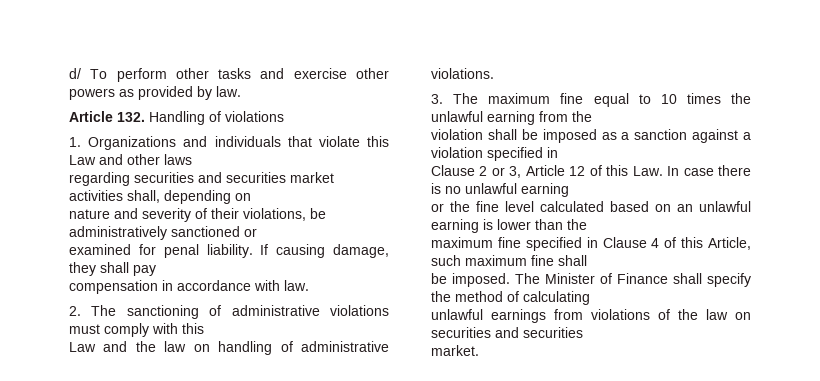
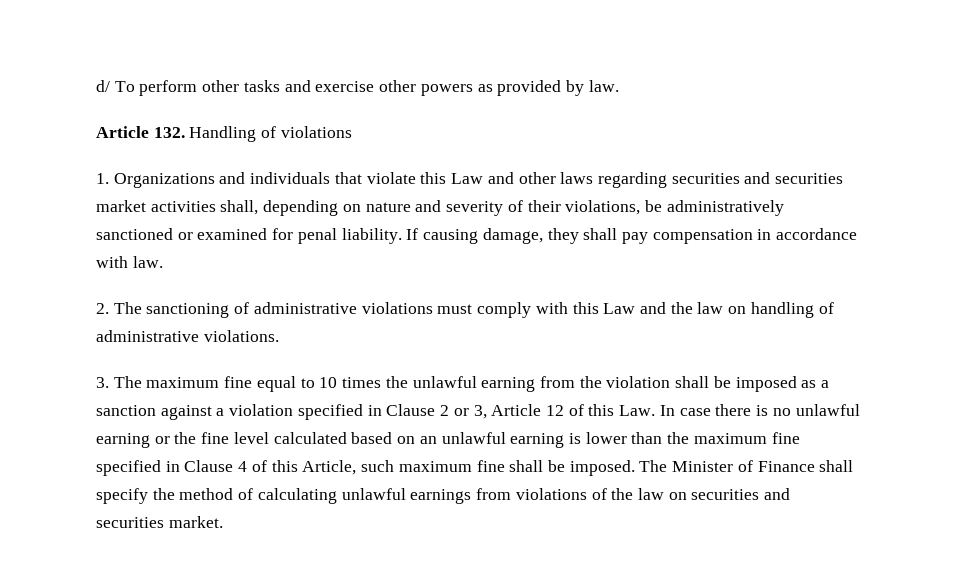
(192, 159) // -> (594, 178) none
(251, 197) // -> (361, 208) none
(257, 232) // -> (193, 236) none
(156, 270) // -> (648, 238) none
(204, 328) // -> (599, 308) none
(592, 116) // -> (602, 382) none
(558, 152) // -> (382, 410) none
(569, 190) // -> (150, 440) none
(587, 224) // -> (690, 438) none
(587, 260) // -> (544, 466) none
(590, 298) // -> (337, 496) none
(583, 332) // -> (164, 522) none

